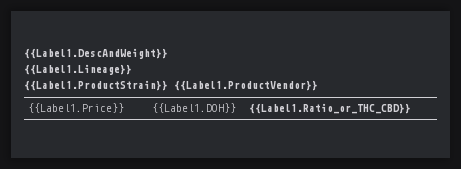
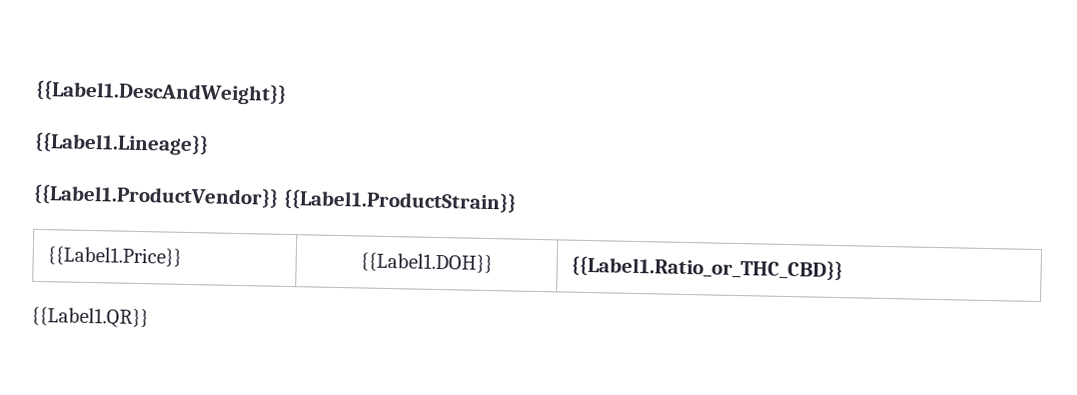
(132, 69) none -> [33,183,279,209] {{Label1.ProductVendor}}
[174,80,318,91] {{Label1.ProductVendor}} -> (517, 201) none
(411, 108) none -> [31,306,149,329] // {{Label1.QR}}

